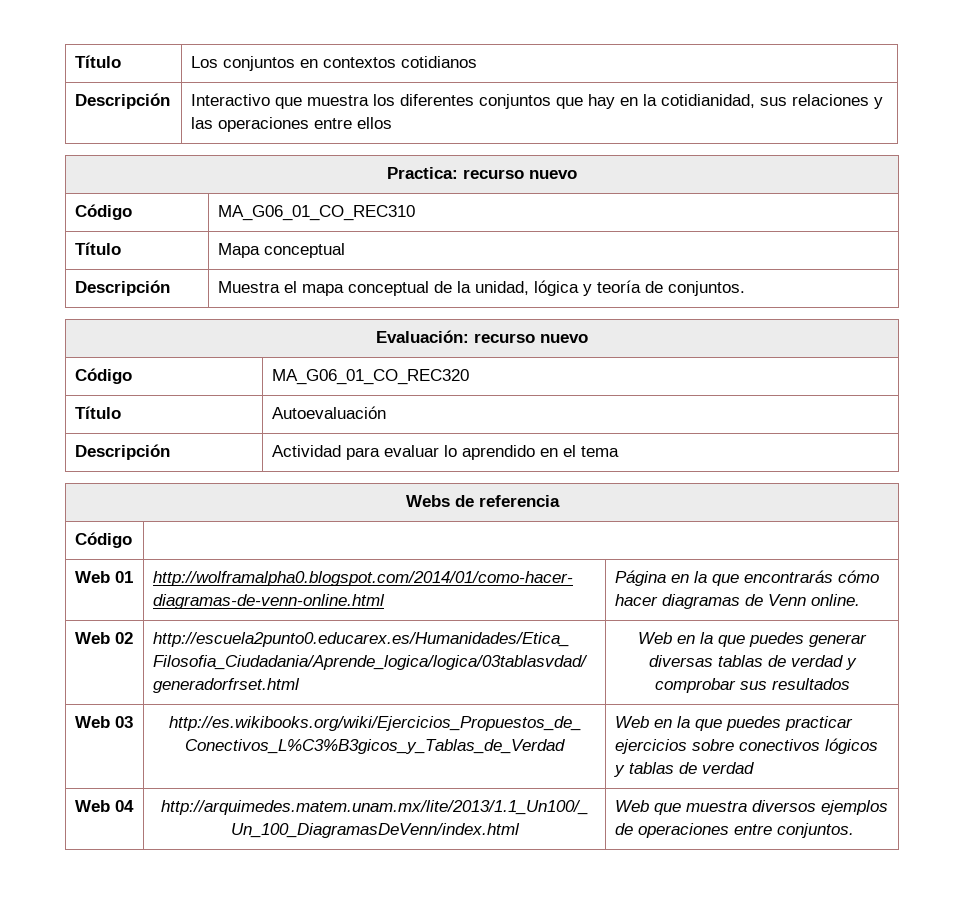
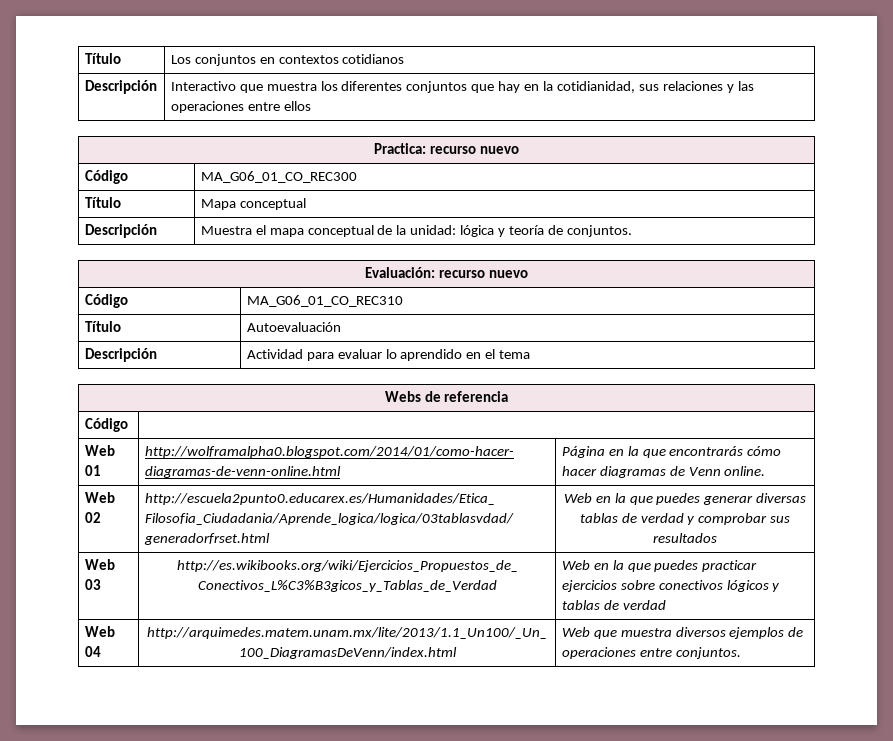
[218,205,416,221] MA_G06_01_CO_REC310 -> [200,171,357,183] MA_G06_01_CO_REC300
[475,281,530,295] unidad, -> [410,225,457,235] unidad:
[272,369,470,385] MA_G06_01_CO_REC320 -> [246,295,403,307] MA_G06_01_CO_REC310

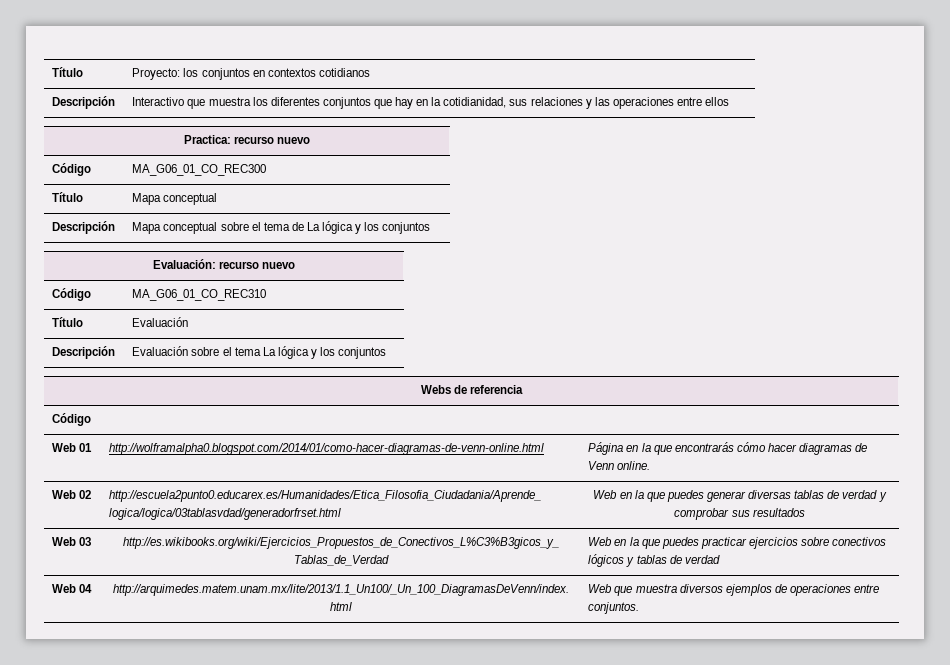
[84,53,121,64] [170,55,191,64] Título | Los -> [52,67,84,77] [132,68,199,80] Título | Proyecto: los
[200,225,632,237] Muestra el mapa conceptual de la unidad: lógica y teoría de conjuntos. -> [132,221,431,234] Mapa conceptual sobre el tema de La lógica y los conjuntos
[246,322,341,332] [84,348,157,362] [246,349,531,361] Autoevaluación // Descripción | Actividad para evaluar lo aprendido en el tema -> [132,317,189,327] [52,346,116,359] [132,346,387,359] Evaluación // Descripción | Evaluación sobre el tema La lógica y los conjuntos

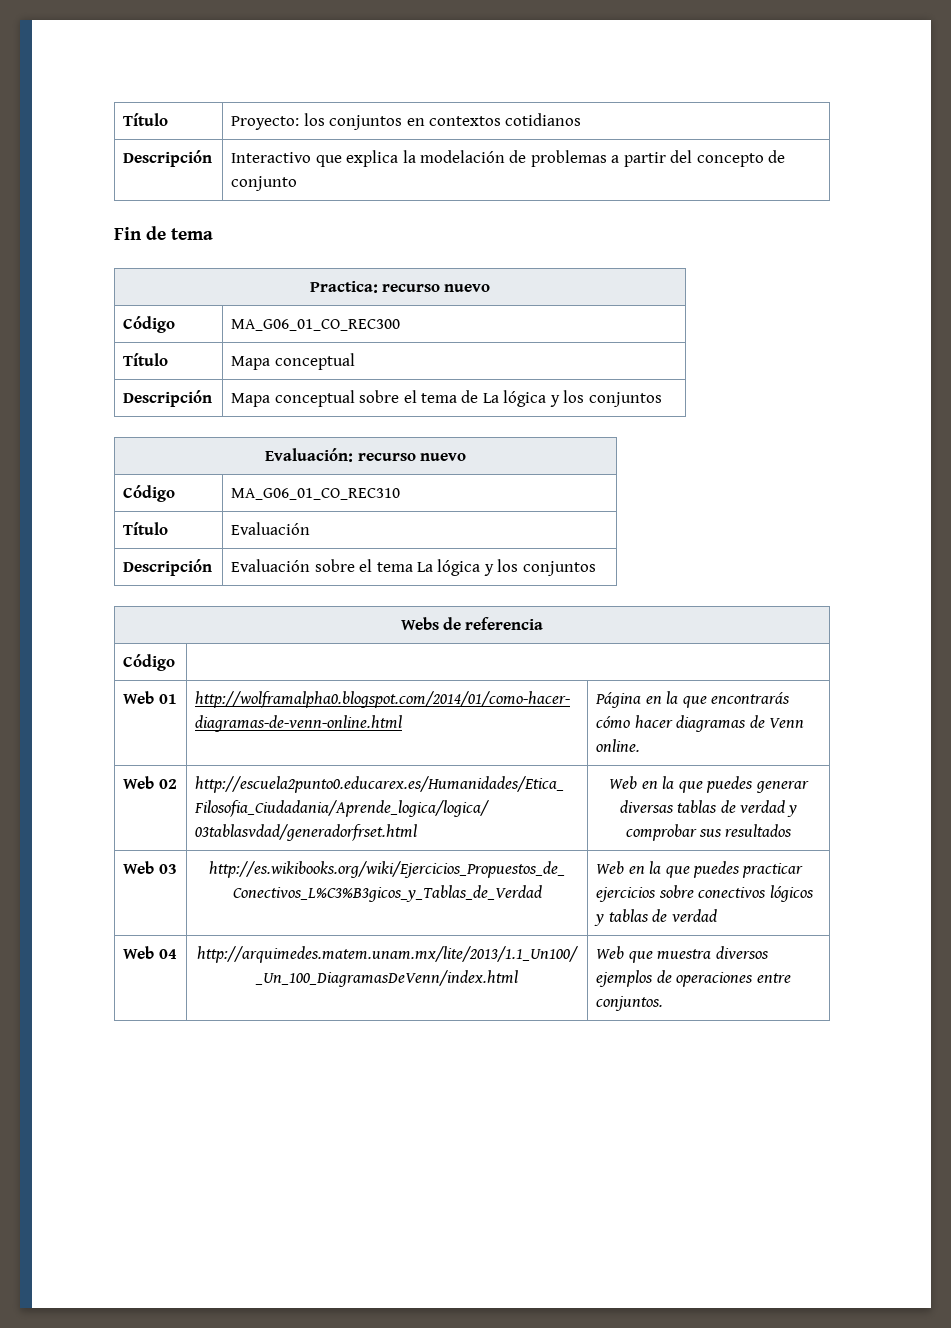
[208,97,730,109] muestra los diferentes conjuntos que hay en la cotidianidad, sus relaciones y las operaciones entre ellos -> [346,150,786,167] [231,176,298,191] [114,226,213,240] explica la modelación de problemas a partir del concepto de conjunto // Fin de tema

